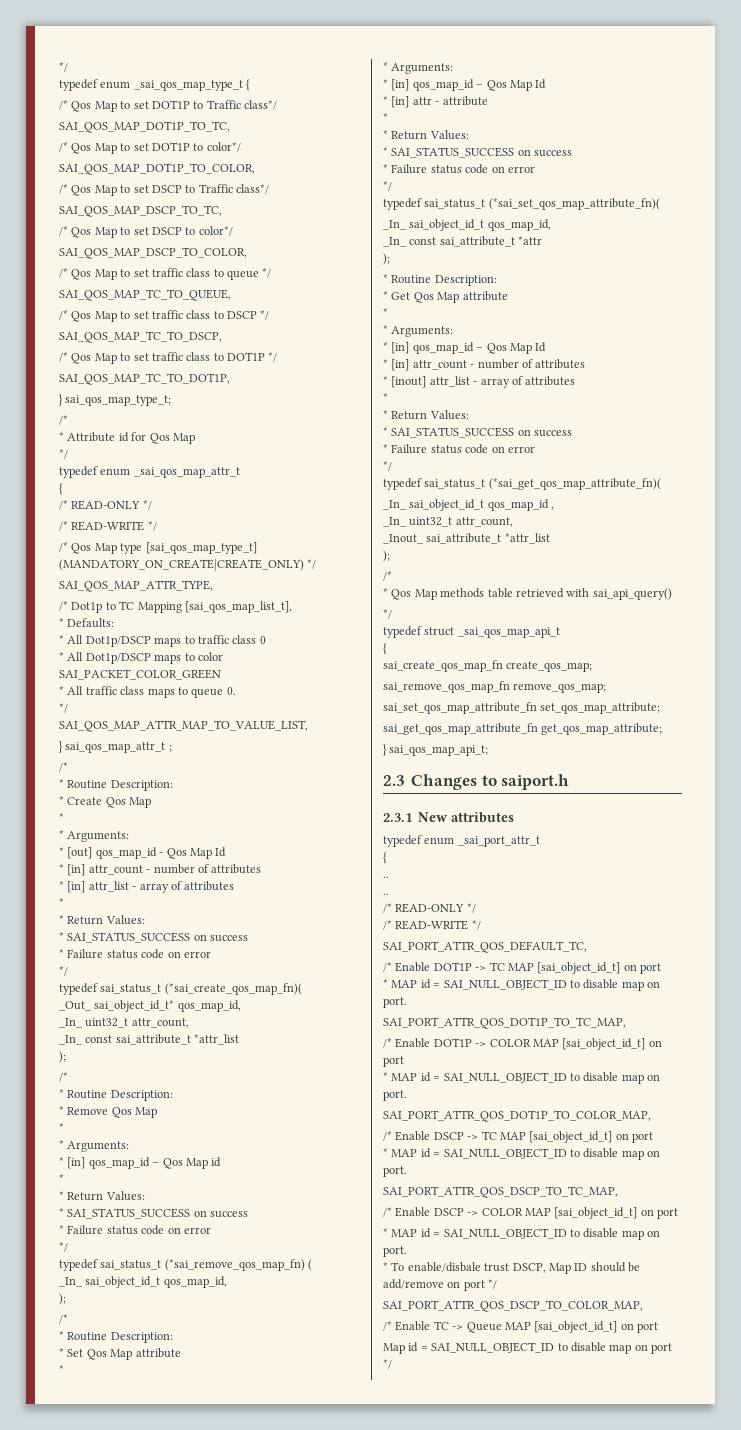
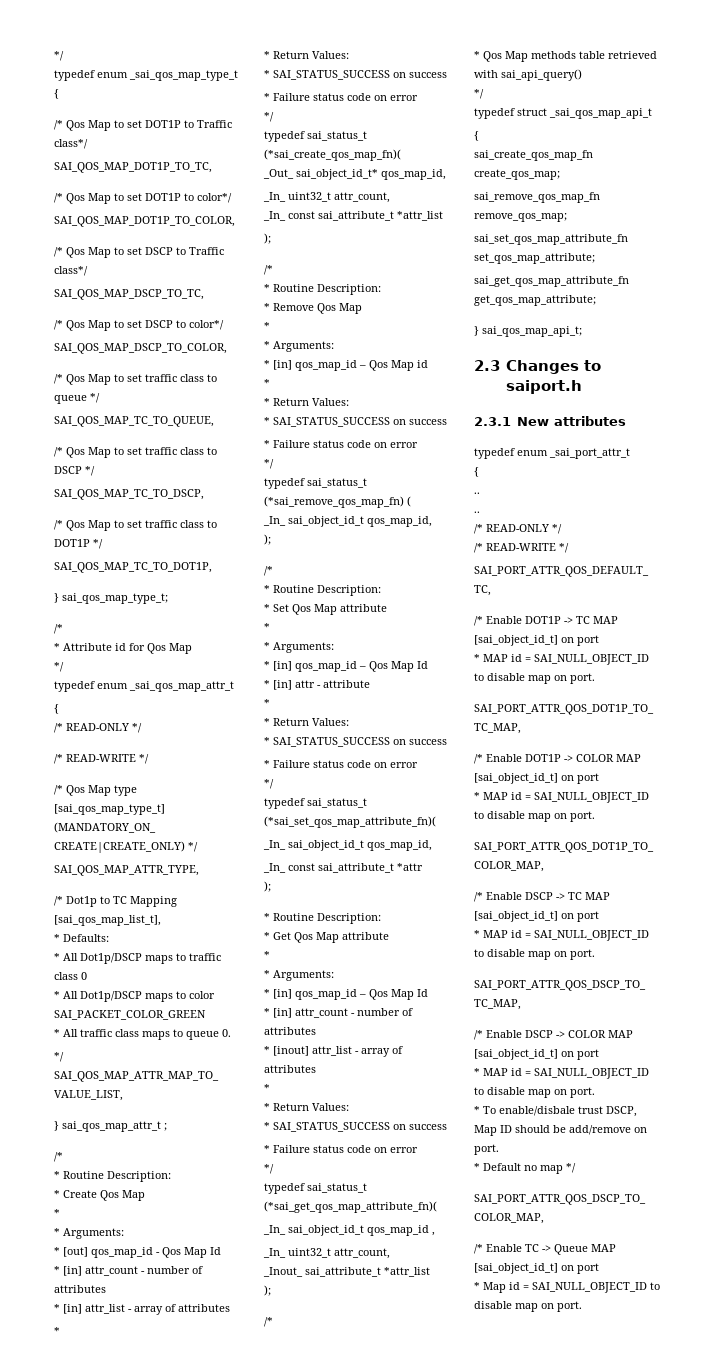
[463,1280,485,1291] port -> [474,1144,499,1155] [474,1163,563,1174] port. // * Default no map
(658, 1327) none -> [474,1282,480,1290] *
[651,1343,672,1354] [383,1359,392,1369] port */ -> [557,1301,582,1312] port.

